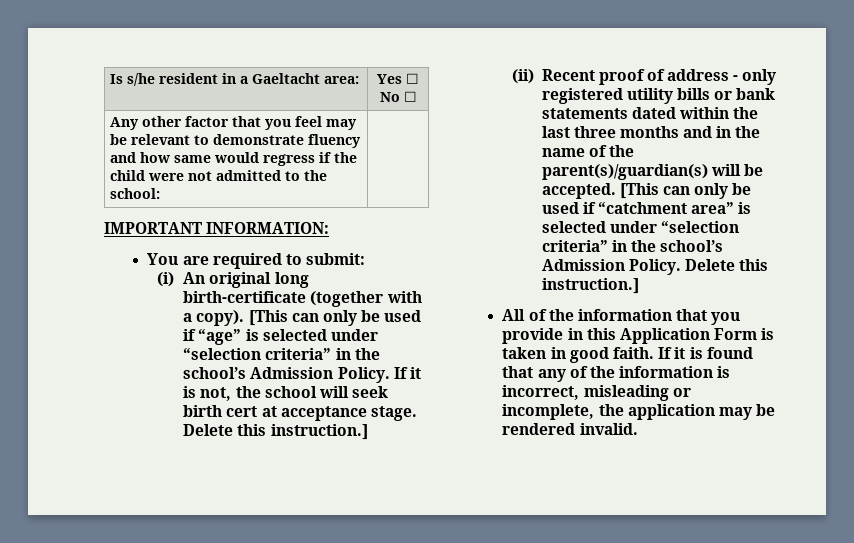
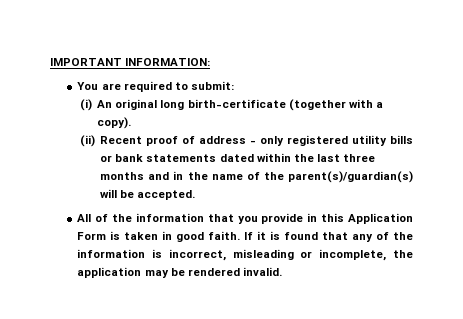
[110,73,360,86] [377,73,419,84] [379,91,417,102] [110,116,358,130] [110,134,362,148] [110,152,358,166] [110,170,328,181] [110,188,161,199] Is s/he resident in a Gaeltacht area: | Yes ☐ No ☐ // Any other factor that you feel may be relevant to demonstrate fluency and how same would regress if the child were not admitted to the school: | // -> (50, 62) none
[248,310,422,326] [183,329,378,345] [183,348,380,360] [183,367,421,383] [183,386,389,401] [183,405,417,421] [183,424,368,440] [This can only be used if “age” is selected under “selection criteria” in the school’s Admission Policy. If it is not, the school will seek birth cert at acceptance stage. Delete this instruction.] -> (132, 123) none
[619,183,752,199] [541,202,752,214] [541,221,739,233] [541,240,724,252] [541,259,769,275] [541,278,639,294] [This can only be used if “catchment area” is selected under “selection criteria” in the school’s Admission Policy. Delete this instruction.] -> (196, 195) none

